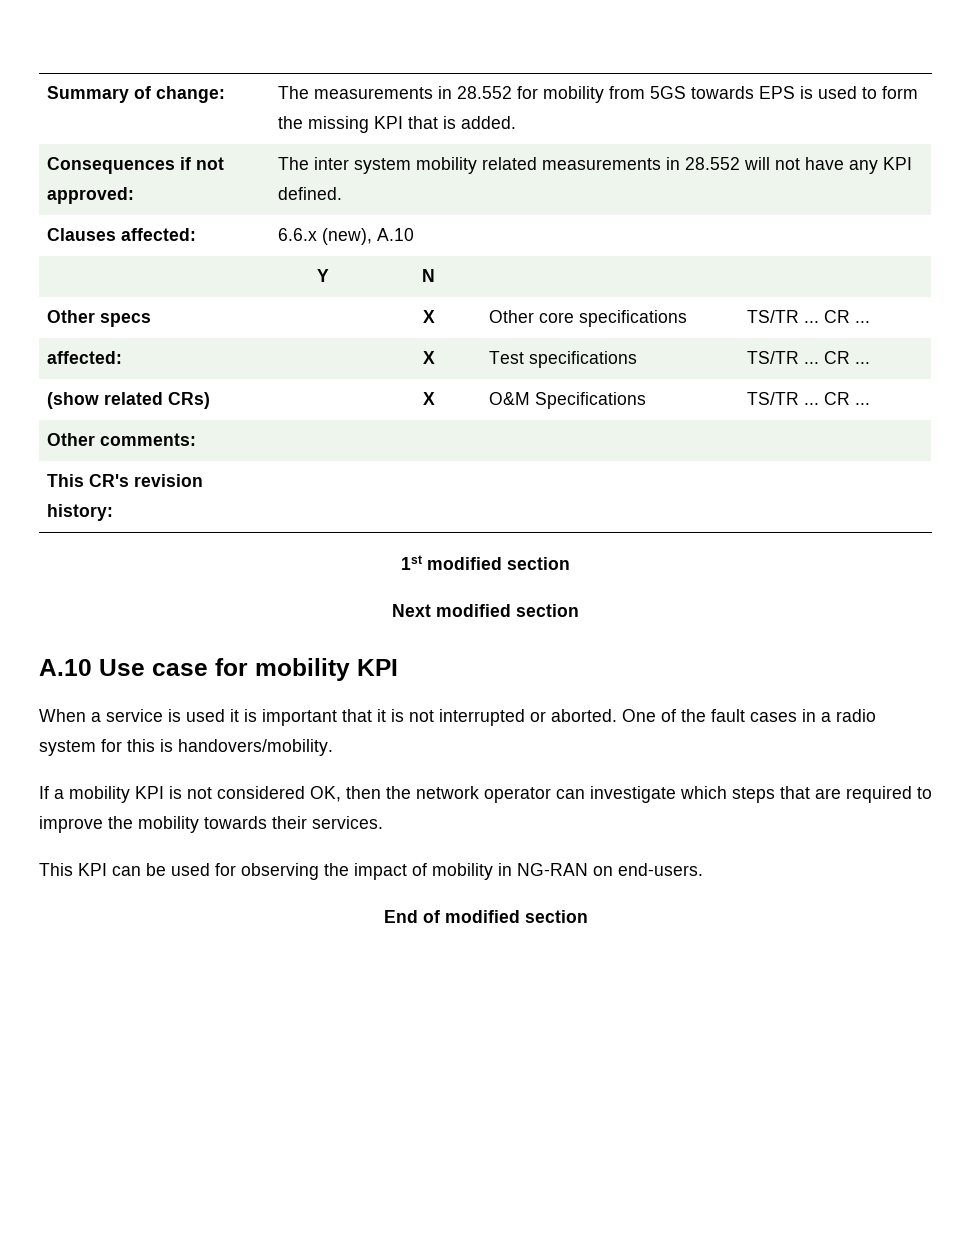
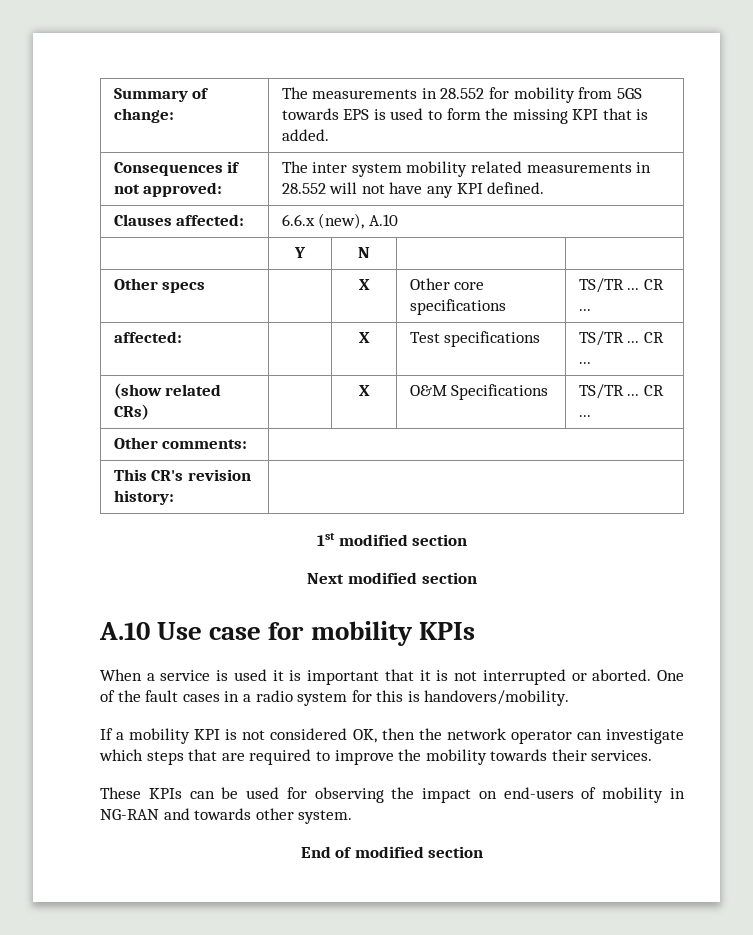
[357,659,398,676] KPI -> [418,622,475,640] KPIs
[39,863,107,876] This KPI -> [100,787,182,799] These KPIs
(407, 871) none -> [478,787,574,799] on end-users
[593,863,703,876] on end-users. -> [163,808,353,824] and towards other system.

